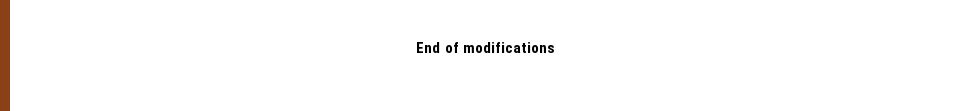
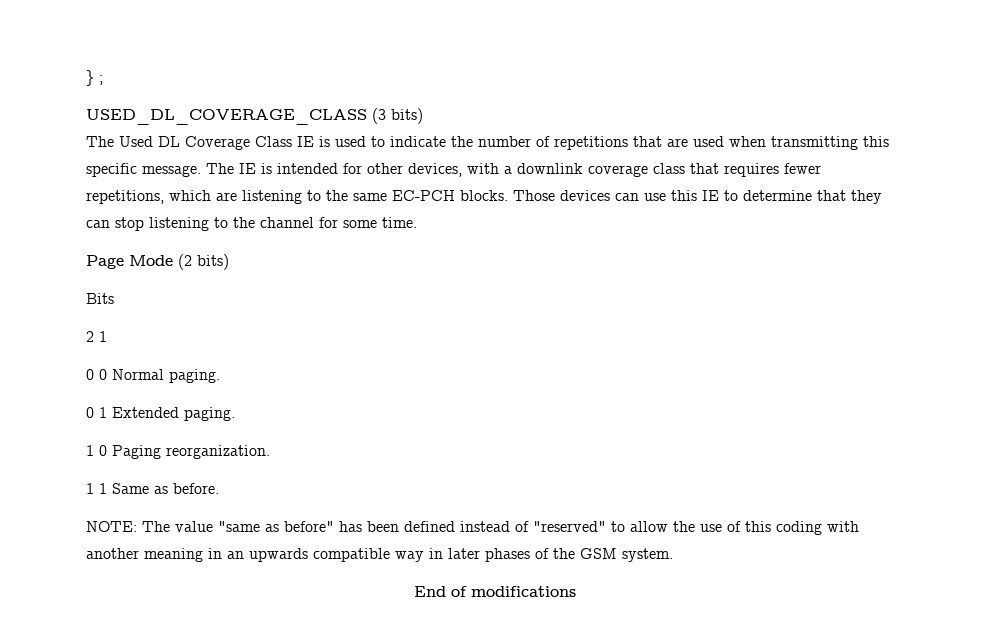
(416, 47) none -> [86,70,103,86] [86,108,423,125] [86,136,889,150] [86,163,821,177] [86,190,882,204] [86,217,417,231] [86,254,229,270] [86,293,114,304] [86,331,107,342] [86,369,220,383] [86,407,235,421] [86,445,270,459] [86,483,219,494] [86,521,859,535] [86,548,673,562] } ; // USED_DL_COVERAGE_CLASS (3 bits) // The Used DL Coverage Class IE is used to indicate the number of repetitions that are used when transmitting this specific message. The IE is intended for other devices, with a downlink coverage class that requires fewer repetitions, which are listening to the same EC-PCH blocks. Those devices can use this IE to determine that they can stop listening to the channel for some time. // Page Mode (2 bits) // Bits // 2 1 // 0 0 Normal paging. // 0 1 Extended paging. // 1 0 Paging reorganization. // 1 1 Same as before. // NOTE: The value "same as before" has been defined instead of "reserved" to allow the use of this coding with another meaning in an upwards compatible way in later phases of the GSM system. //

